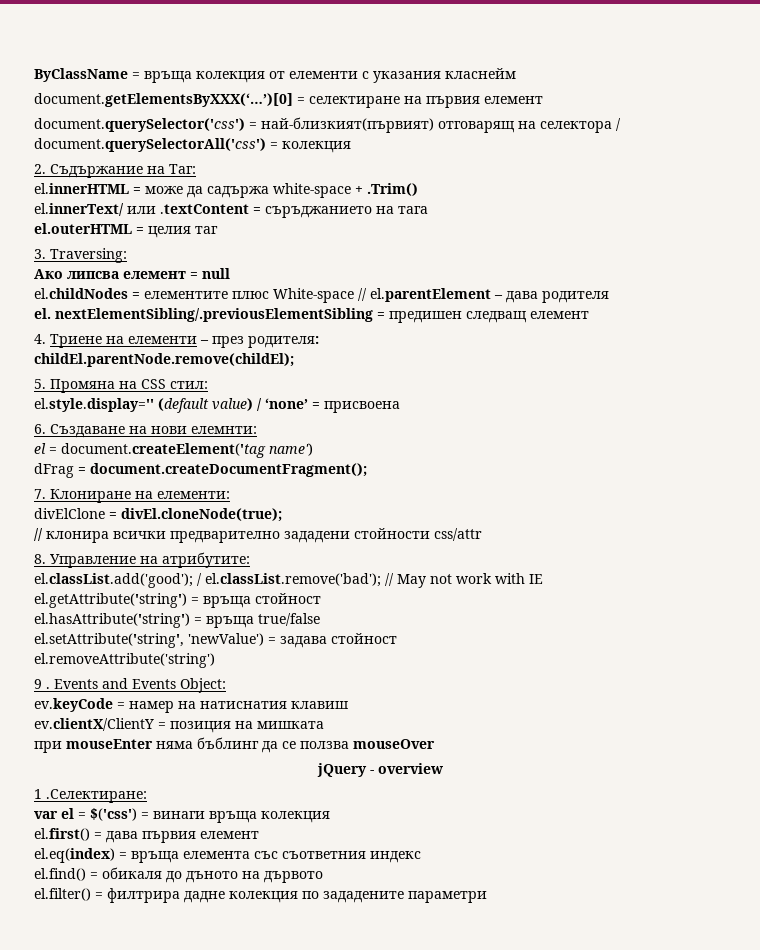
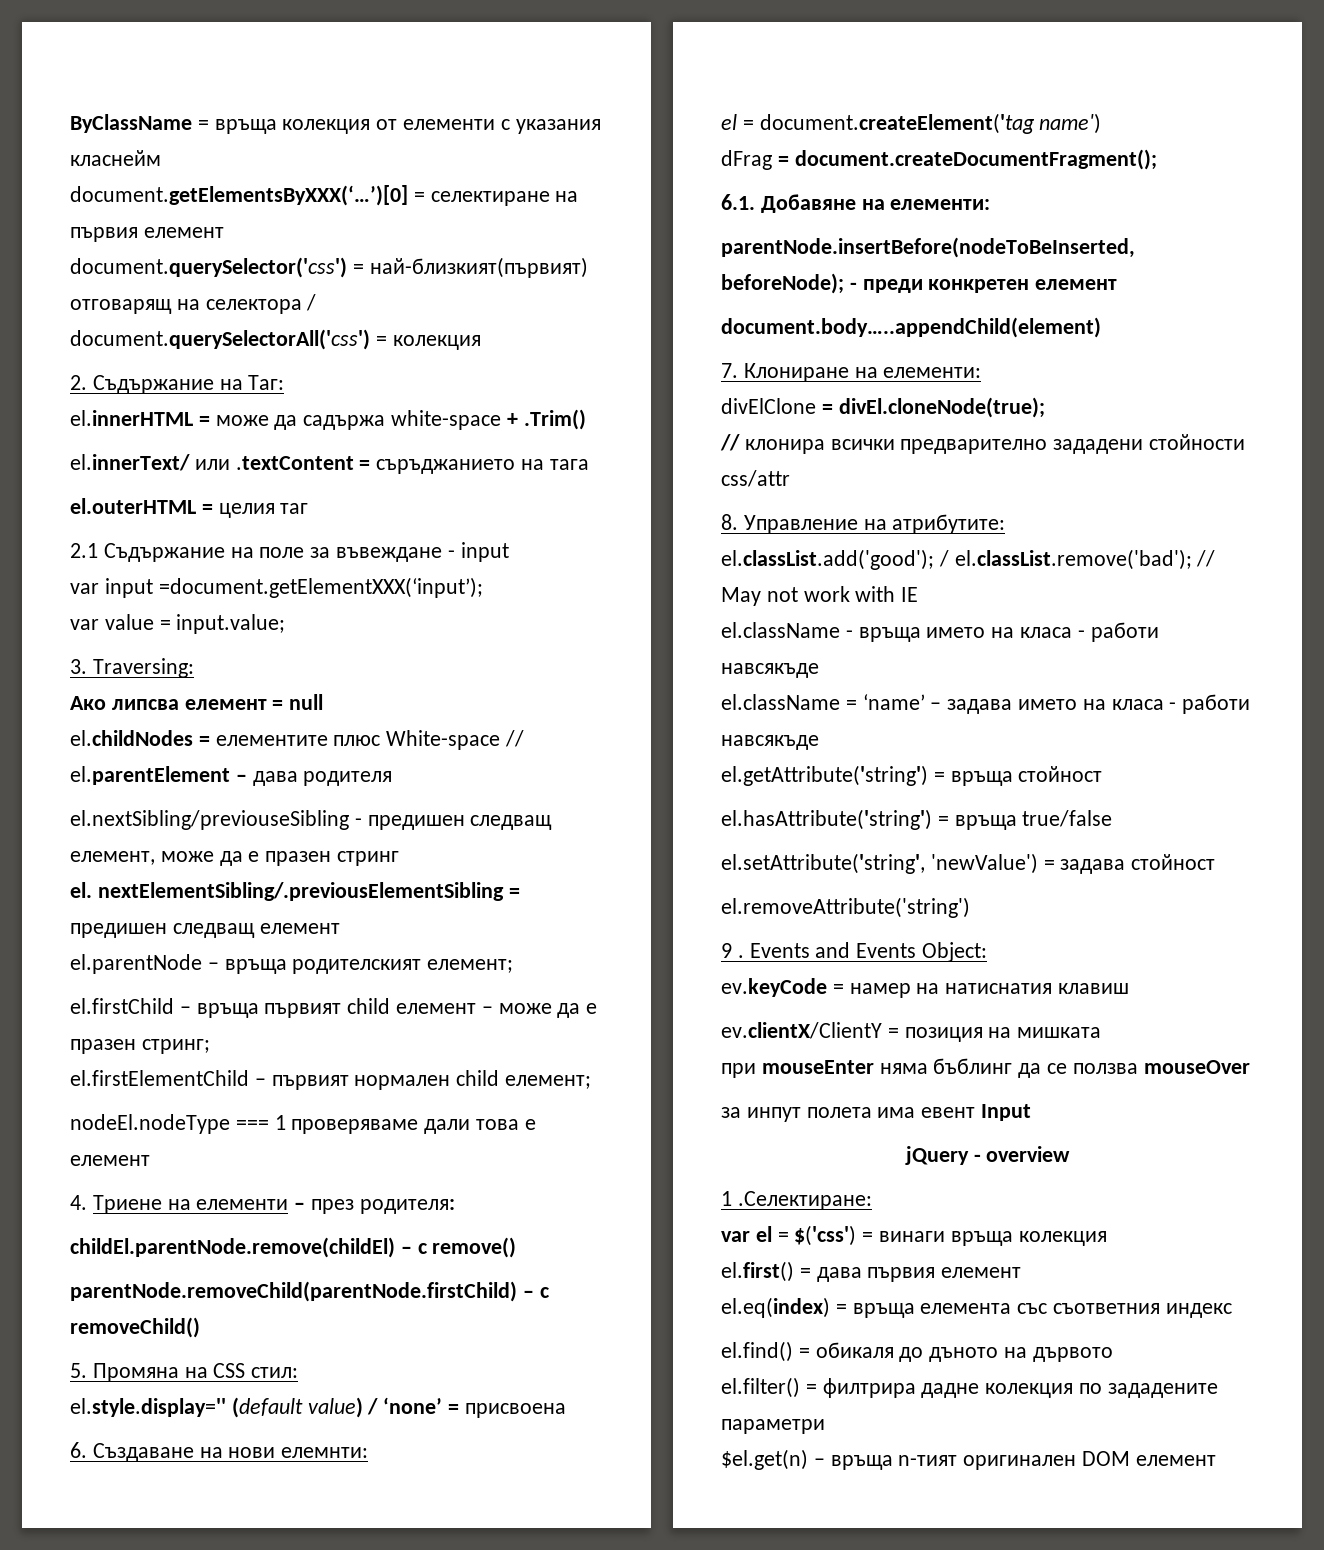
(218, 230) none -> [70,542,509,562] [70,577,483,598] [70,614,286,634] // 2.1 Съдържание на поле за въвеждане - input // var input =document.getElementXXX(‘input’); // var value = input.value;
(609, 297) none -> [70,810,553,830] [70,851,400,866] // el.nextSibling/previouseSibling - предишен следващ елемент, може да е празен стринг
(589, 315) none -> [70,954,514,974] [70,998,598,1018] [70,1039,210,1054] [70,1070,592,1090] [70,1114,536,1134] [70,1155,150,1166] // el.parentNode – връща родителският елемент; // el.firstChild – връща първият child елемент – може да е празен стринг; // el.firstElementChild – първият нормален child елемент; // nodeEl.nodeType === 1 проверяваме дали това е елемент
[34,353,294,367] childEl.parentNode.remove(childEl); -> [70,1237,517,1258] [70,1281,549,1302] [70,1317,200,1338] childEl.parentNode.remove(childEl) – с remove() // parentNode.removeChild(parentNode.firstChild) – с removeChild()
(367, 470) none -> [721,194,991,213] [721,237,1135,258] [721,273,1118,294] [721,317,1101,338] // 6.1. Добавяне на елементи: // parentNode.insertBefore(nodeToBeInserted, beforeNode); - преди конкретен елемент // document.body…..appendChild(element)
(543, 579) none -> [721,622,1159,642] [721,663,819,678] [721,694,1251,714] [721,735,819,750] // el.className - връща името на класа - работи навсякъде // el.className = ‘name’ – задава името на класа - работи навсякъде
(435, 744) none -> [721,1104,1032,1122] // за инпут полета има евент Input
(487, 897) none -> [721,1449,1216,1470] // $el.get(n) – връща n-тият оригинален DOM елемент

